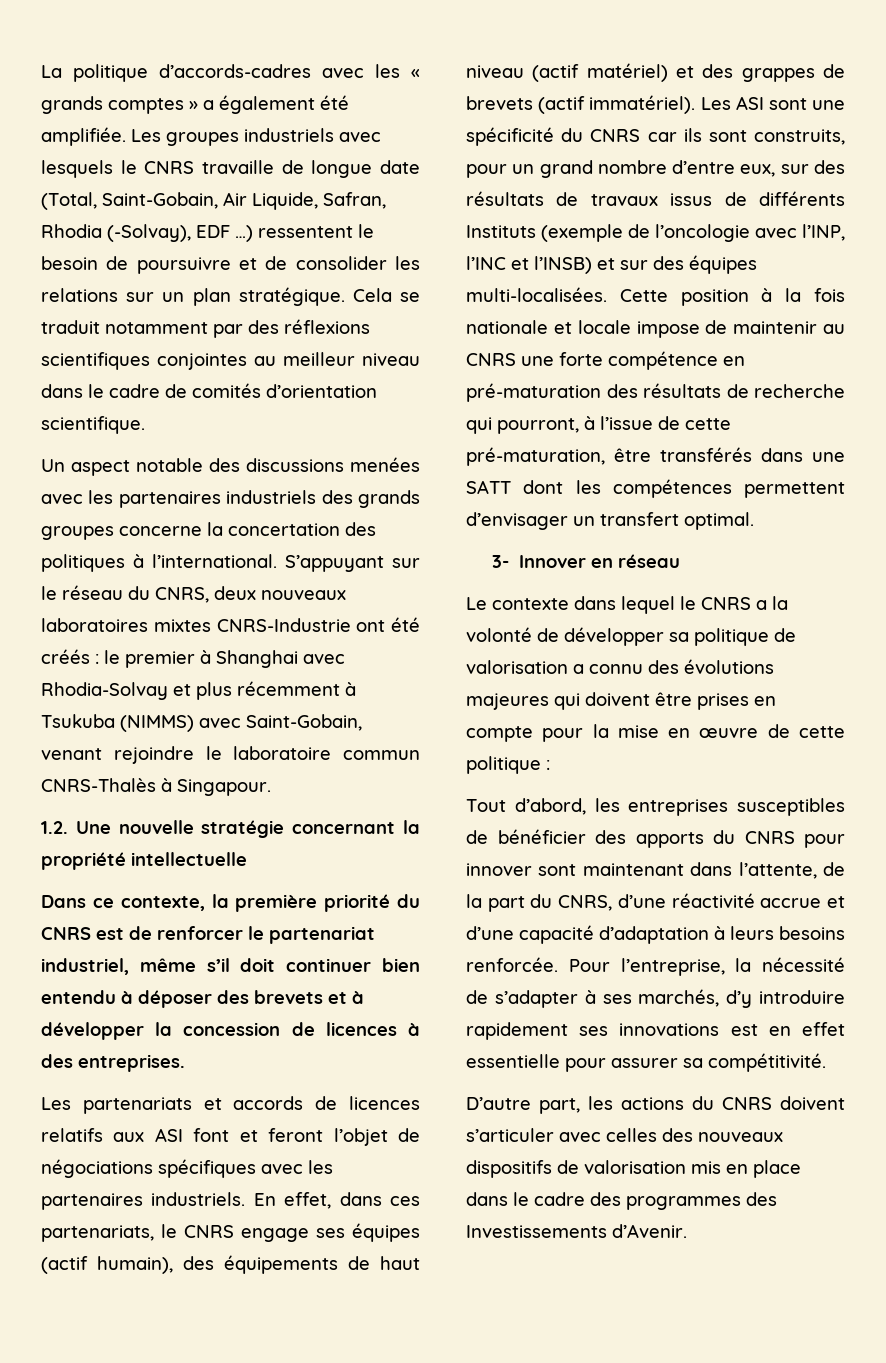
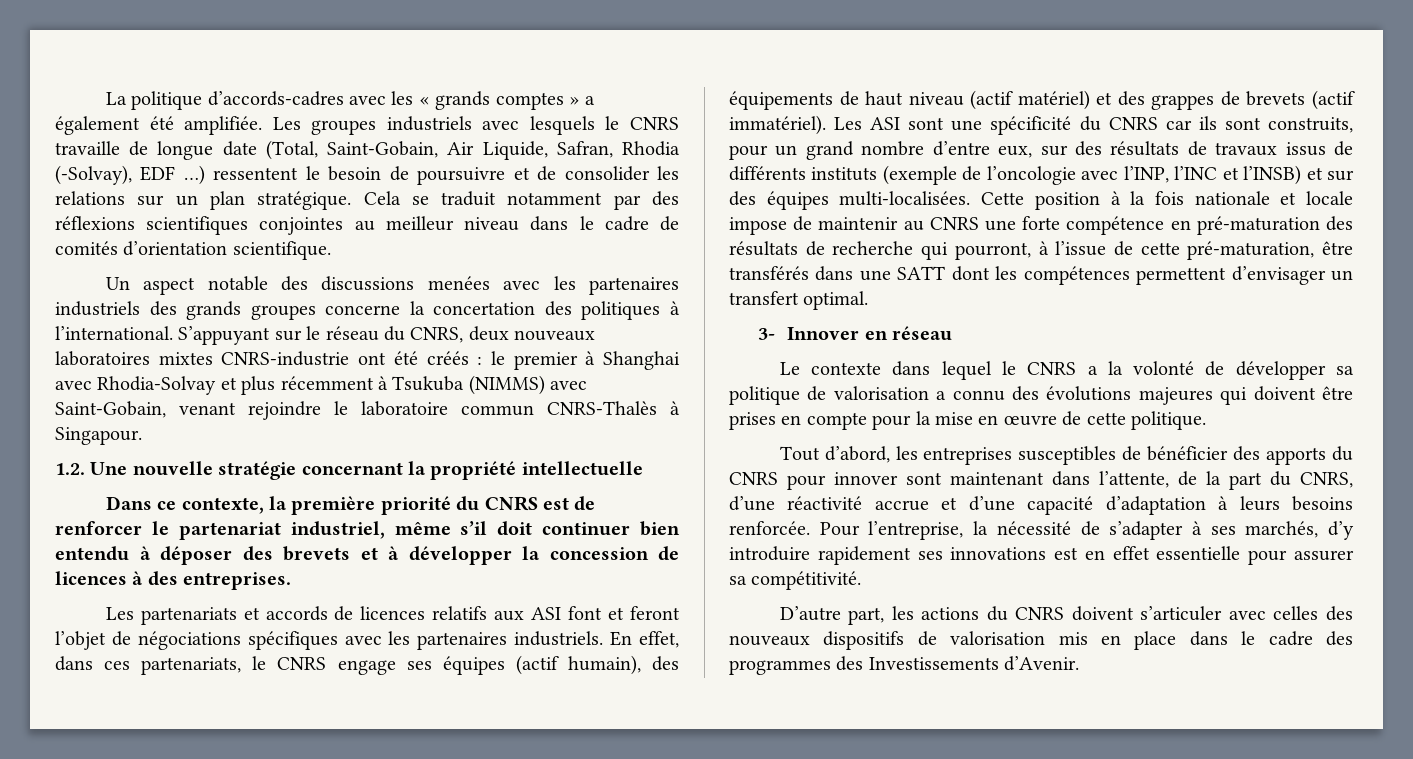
[216,618,351,632] CNRS-Industrie -> [221,351,350,366] CNRS-industrie
[466,225,536,238] Instituts -> [811,167,878,181] instituts
[466,756,550,774] politique : -> [1131,411,1206,430] politique.

